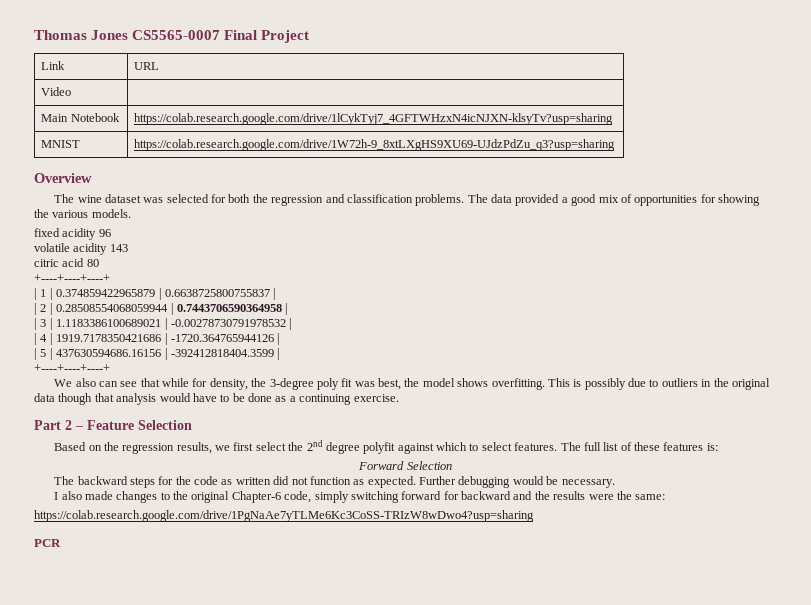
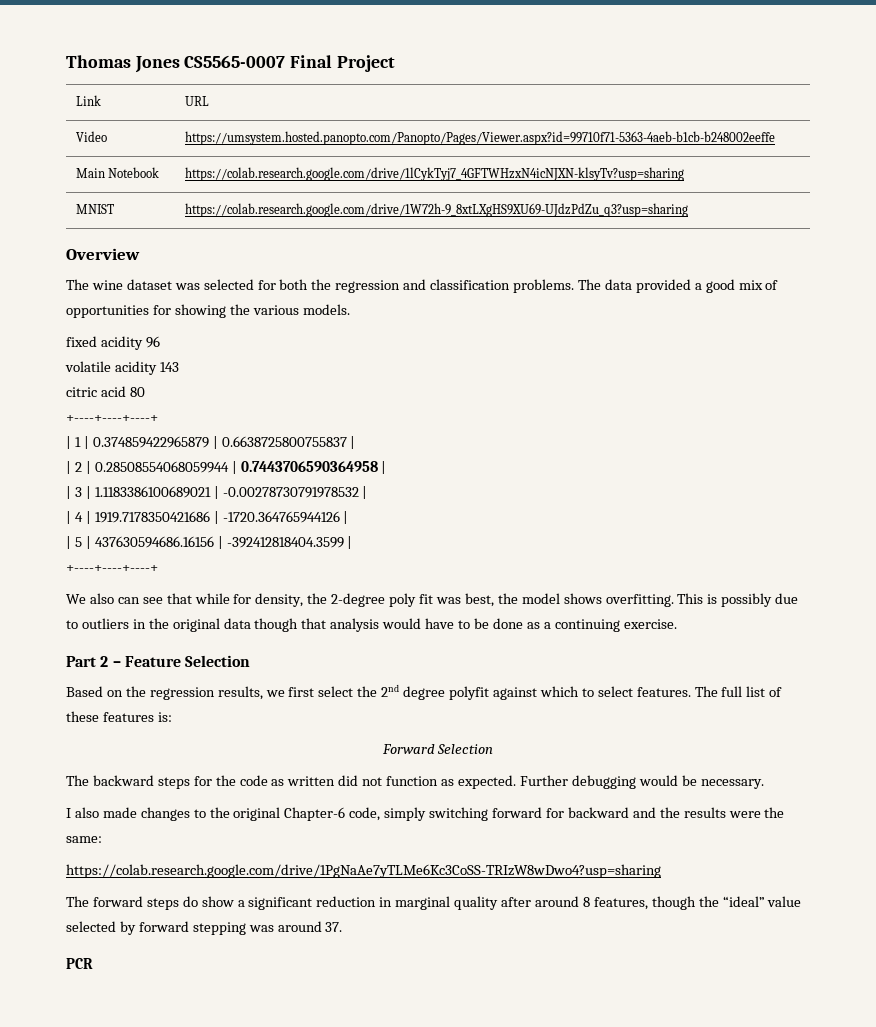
(72, 91) none -> [184,131,775,145] https://umsystem.hosted.panopto.com/Panopto/Pages/Viewer.aspx?id=99710f71-5363-4aeb-b1cb-b248002eeffe
[269,378,314,390] 3-degree -> [331,593,386,607] 2-degree
(534, 516) none -> [66,896,802,910] [66,921,343,935] // The forward steps do show a significant reduction in marginal quality after around 8 features, though the “ideal” value selected by forward stepping was around 37.

